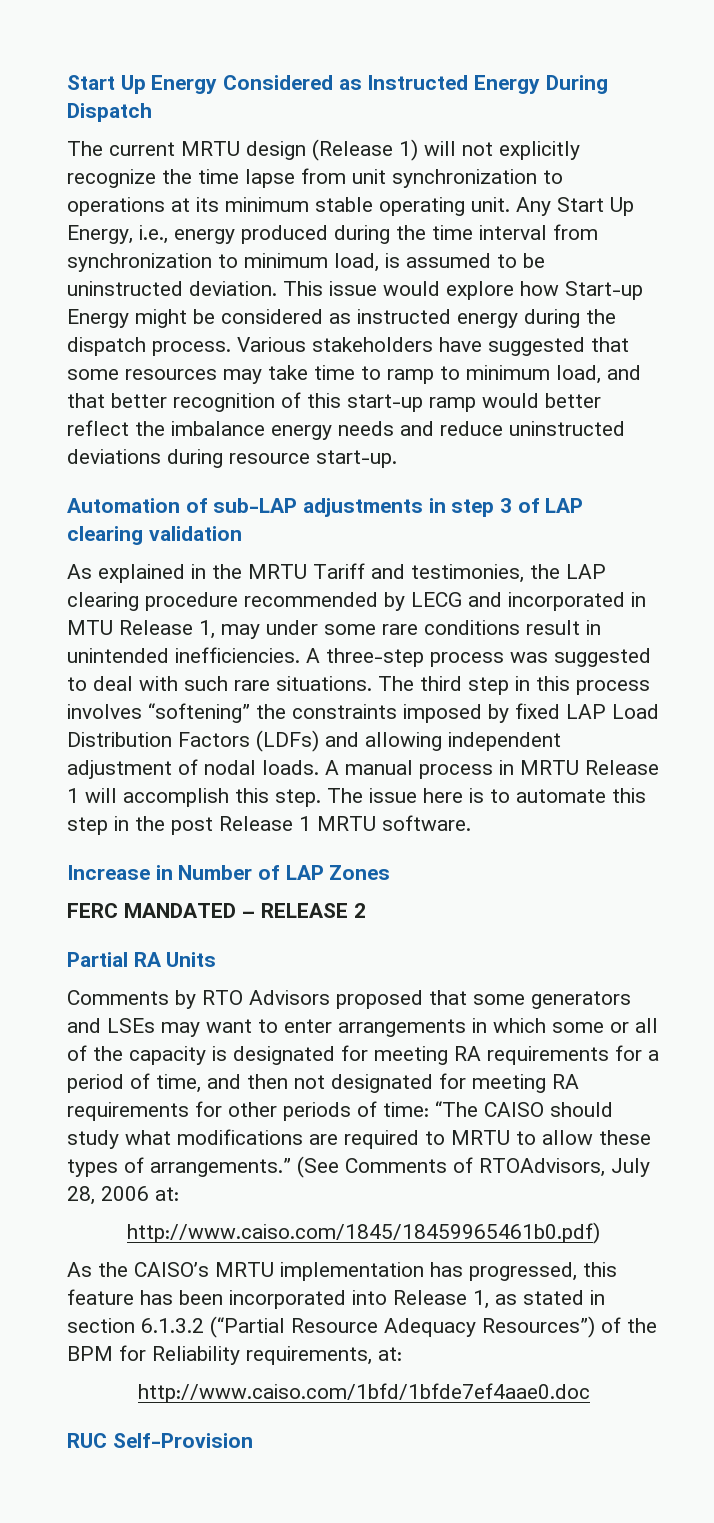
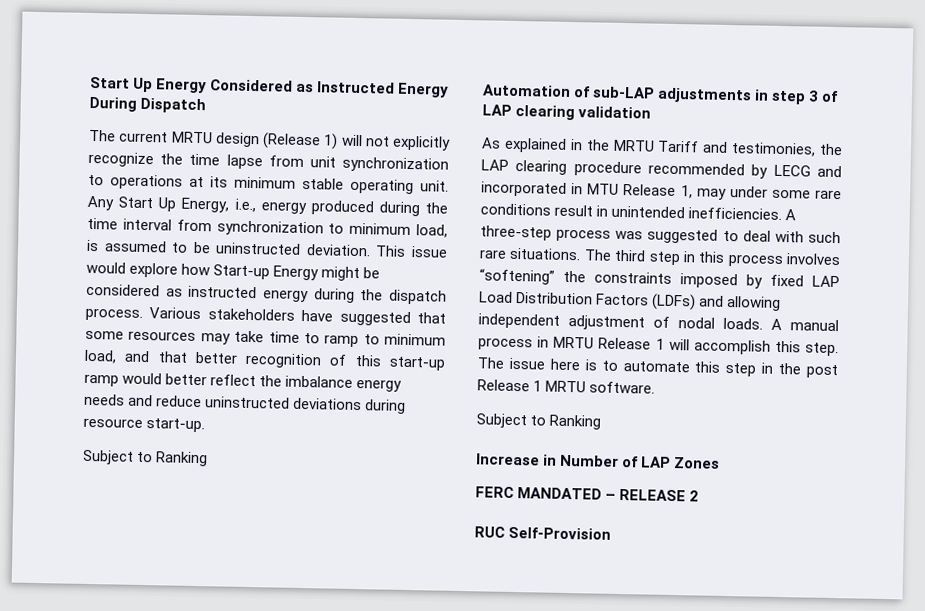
(397, 459) none -> [82,449,209,467] // Subject to Ranking
(471, 823) none -> [476,413,602,430] // Subject to Ranking
[67,952,217,967] [67,990,631,1009] [67,1018,658,1037] [67,1045,659,1065] [67,1073,579,1093] [67,1101,613,1121] [67,1129,651,1149] [67,1156,650,1178] [67,1186,179,1205] [127,1222,600,1244] [67,1262,617,1281] [67,1289,605,1309] [67,1316,657,1338] [67,1345,402,1365] [137,1383,590,1403] // Partial RA Units // Comments by RTO Advisors proposed that some generators and LSEs may want to enter arrangements in which some or all of the capacity is designated for meeting RA requirements for a period of time, and then not designated for meeting RA requirements for other periods of time: “The CAISO should study what modifications are required to MRTU to allow these types of arrangements.” (See Comments of RTOAdvisors, July 28, 2006 at: // http://www.caiso.com/1845/18459965461b0.pdf) // As the CAISO’s MRTU implementation has progressed, this feature has been incorporated into Release 1, as stated in section 6.1.3.2 (“Partial Resource Adequacy Resources”) of the BPM for Reliability requirements, at: // http://www.caiso.com/1bfd/1bfde7ef4aae0.doc -> (700, 496) none

